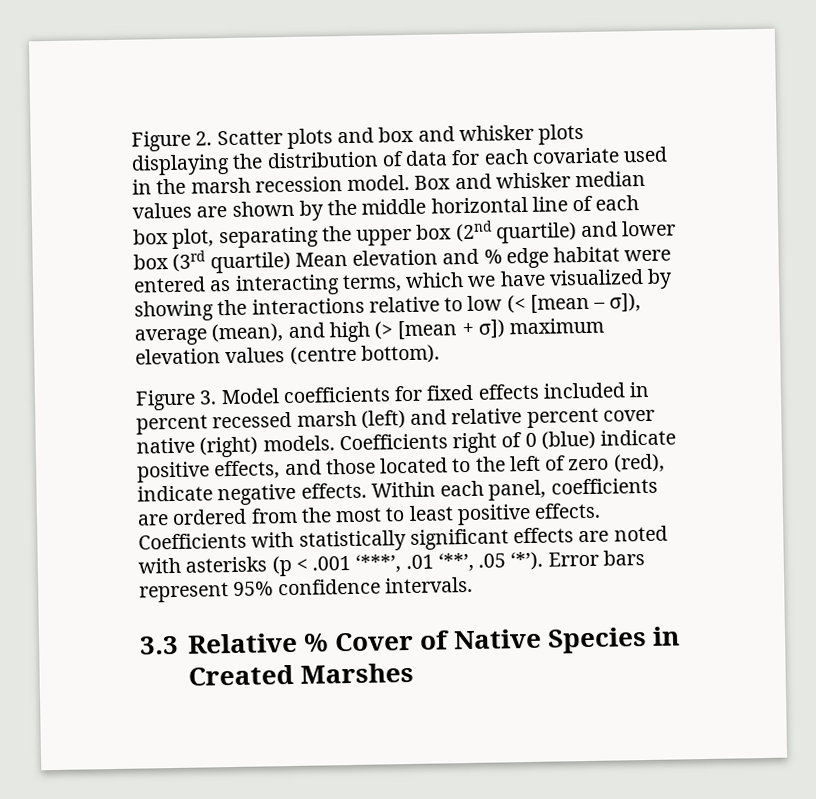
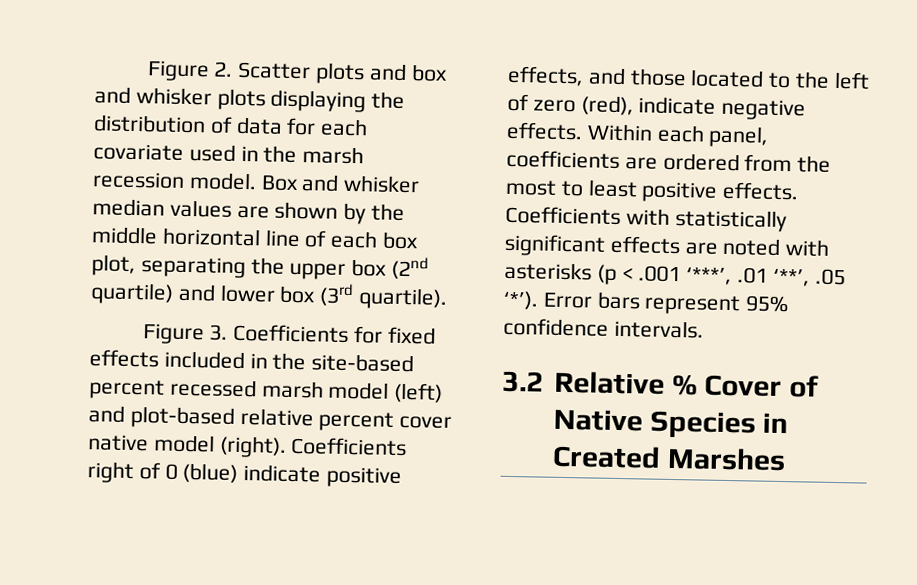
[209,246,672,274] [133,268,674,296] [134,293,642,322] [134,317,605,346] [135,344,440,366] quartile) Mean elevation and % edge habitat were entered as interacting terms, which we have visualized by showing the interactions relative to low (< [mean – σ]), average (mean), and high (> [mean + σ]) maximum elevation values (centre bottom). -> [358,287,449,310] quartile).
[220,386,391,405] Model coefficients -> [233,323,350,343] Coefficients
(650, 389) none -> [272,352,415,373] the site-based
(357, 418) none -> [328,381,390,400] model
(448, 417) none -> [129,405,235,429] plot-based
[199,435,335,458] (right) models. -> [153,434,287,458] model (right).
[139,635,179,655] 3.3 -> [502,370,544,393] 3.2

